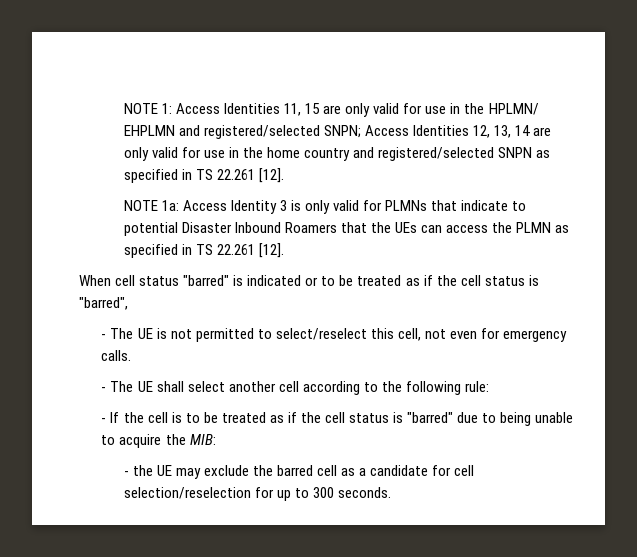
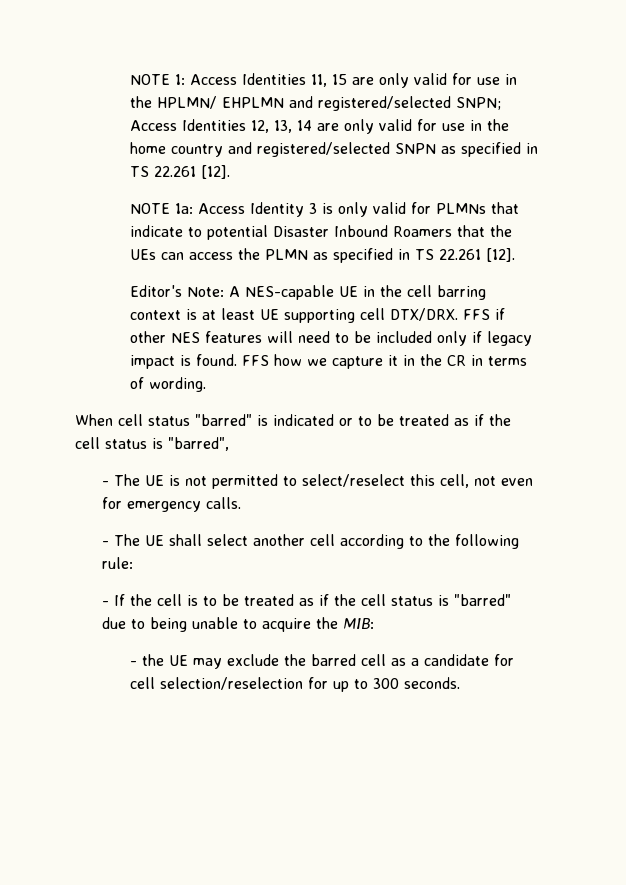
(285, 250) none -> [129,285,486,300] [129,308,505,323] [129,331,532,346] [129,354,527,369] [129,377,206,392] // Editor's Note: A NES-capable UE in the cell barring context is at least UE supporting cell DTX/DRX. FFS if other NES features will need to be included only if legacy impact is found. FFS how we capture it in the CR in terms of wording.

